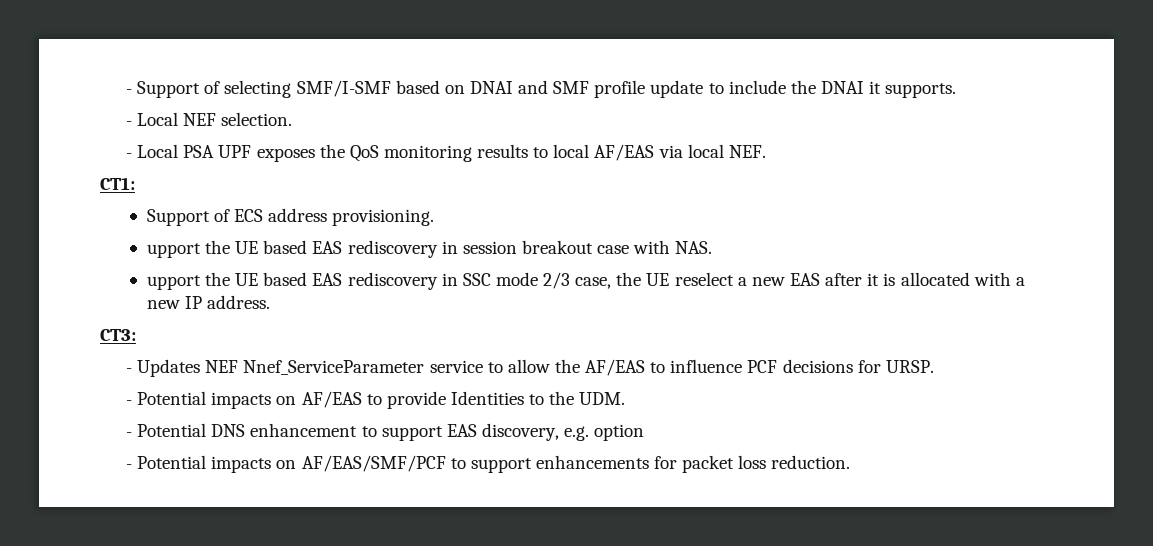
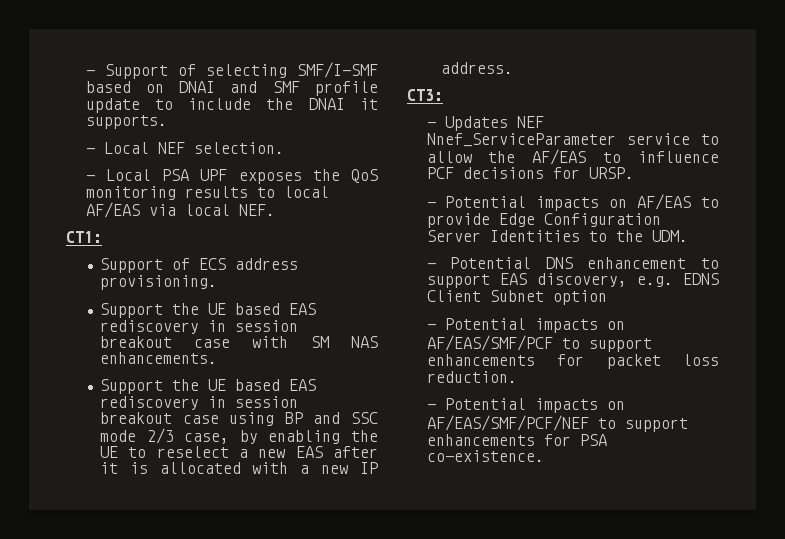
[146,243,201,258] upport -> [99,303,163,318] Support
[675,241,713,254] [146,272,458,290] NAS. // upport the UE based EAS rediscovery in -> [310,336,378,348] [99,352,217,364] [99,379,316,394] [99,396,298,410] [99,412,341,426] SM NAS enhancements. // Support the UE based EAS rediscovery in session breakout case using BP and
[616,272,670,286] the UE -> [239,430,379,444] [99,446,147,458] by enabling the UE to
(446, 400) none -> [498,213,661,227] [426,230,481,242] Edge Configuration Server
(590, 433) none -> [683,273,719,285] [426,290,544,302] EDNS Client Subnet
(851, 462) none -> [426,398,625,413] [426,415,688,432] [426,434,607,446] [426,450,544,462] // - Potential impacts on AF/EAS/SMF/PCF/NEF to support enhancements for PSA co-existence.

